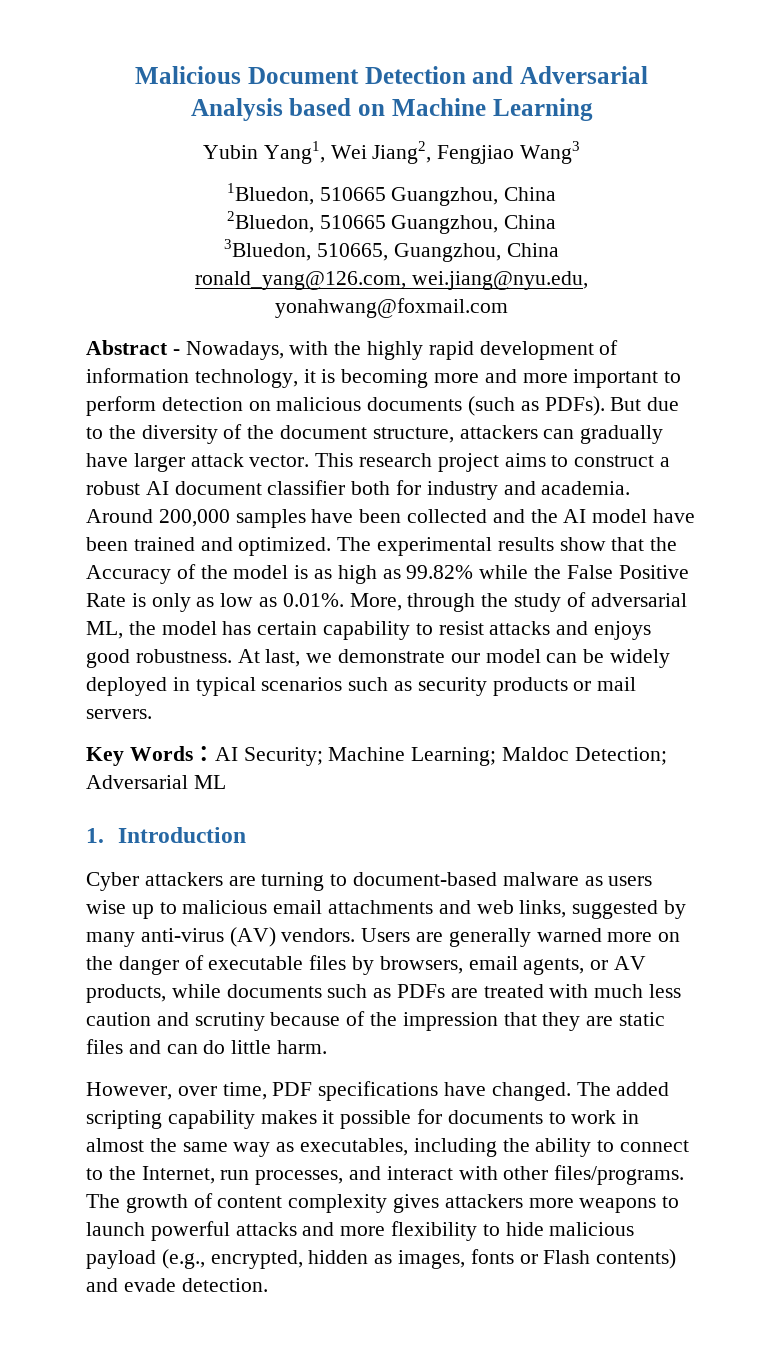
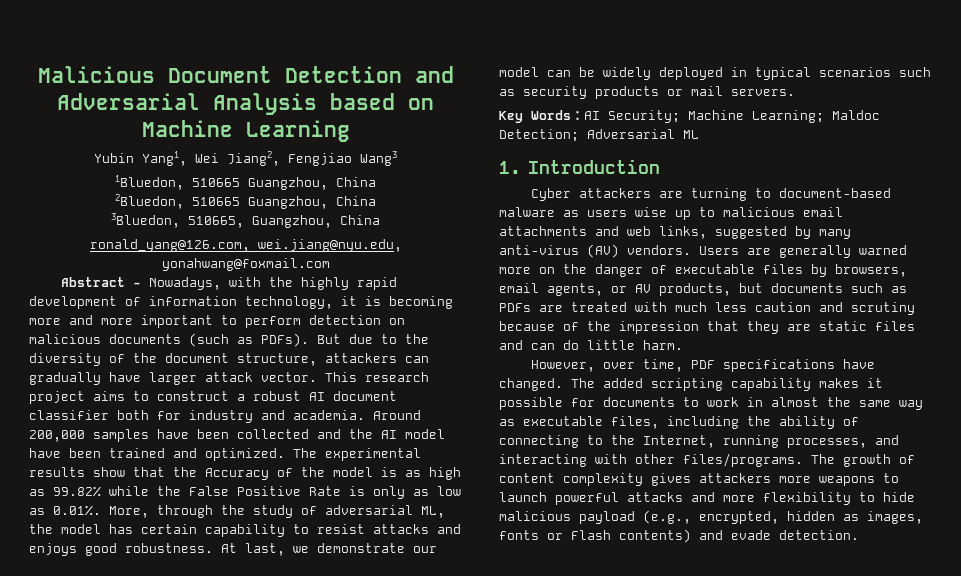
[171,984,221,998] while -> [739,283,763,293] but
[300,1138,409,1156] executables, -> [523,416,659,429] executable files,
[597,1140,690,1152] to connect -> [843,417,859,426] [499,435,579,448] of connecting
[220,1170,250,1180] run -> [723,435,779,448] running
[386,1166,453,1180] interact -> [499,454,587,467] interacting

